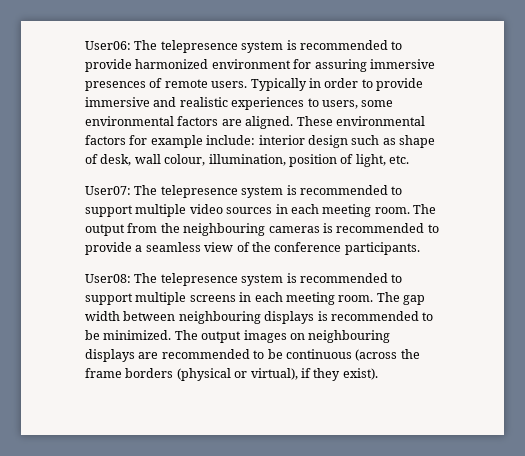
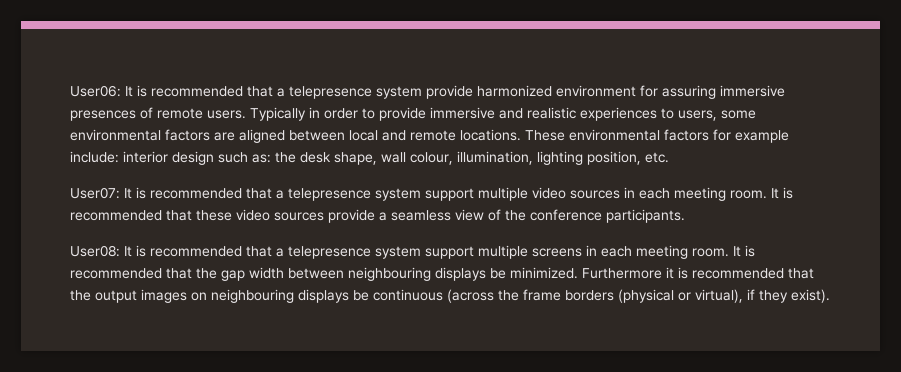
[134,40,403,53] The telepresence system is recommended to -> [125,85,422,99] It is recommended that a telepresence system
[245,116,294,129] aligned. -> [239,129,521,143] aligned between local and remote locations.
[382,135,435,148] [85,154,409,167] [85,185,403,198] as shape of desk, wall colour, illumination, position of light, etc. // User07: The telepresence system is recommended to -> [252,151,669,165] [70,187,421,201] as: the desk shape, wall colour, illumination, lighting position, etc. // User07: It is recommended that a telepresence system
[413,204,436,214] [85,223,439,236] The output from the neighbouring cameras is recommended to -> [771,187,793,199] [70,209,324,221] It is recommended that these video sources
[134,273,403,286] The telepresence system is recommended to -> [124,245,421,259] It is recommended that a telepresence system
[376,292,400,302] The -> [733,245,755,257] [70,268,217,279] It is recommended that the
[317,311,434,321] [85,330,198,340] is recommended to be minimized. The -> [490,267,814,279] [70,290,91,301] be minimized. Furthermore it is recommended that the
[138,349,265,359] are recommended to -> (349, 296) none

